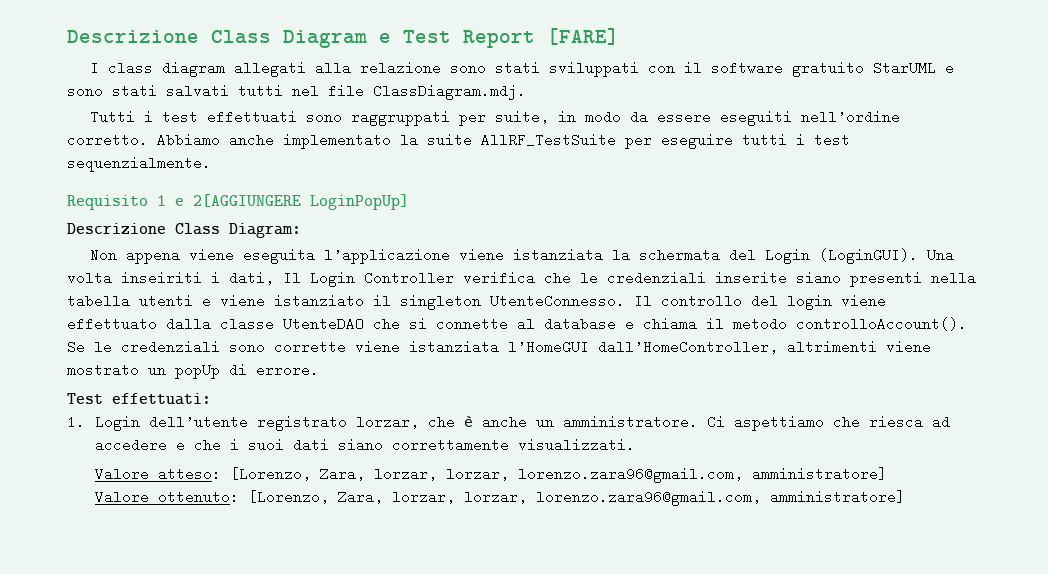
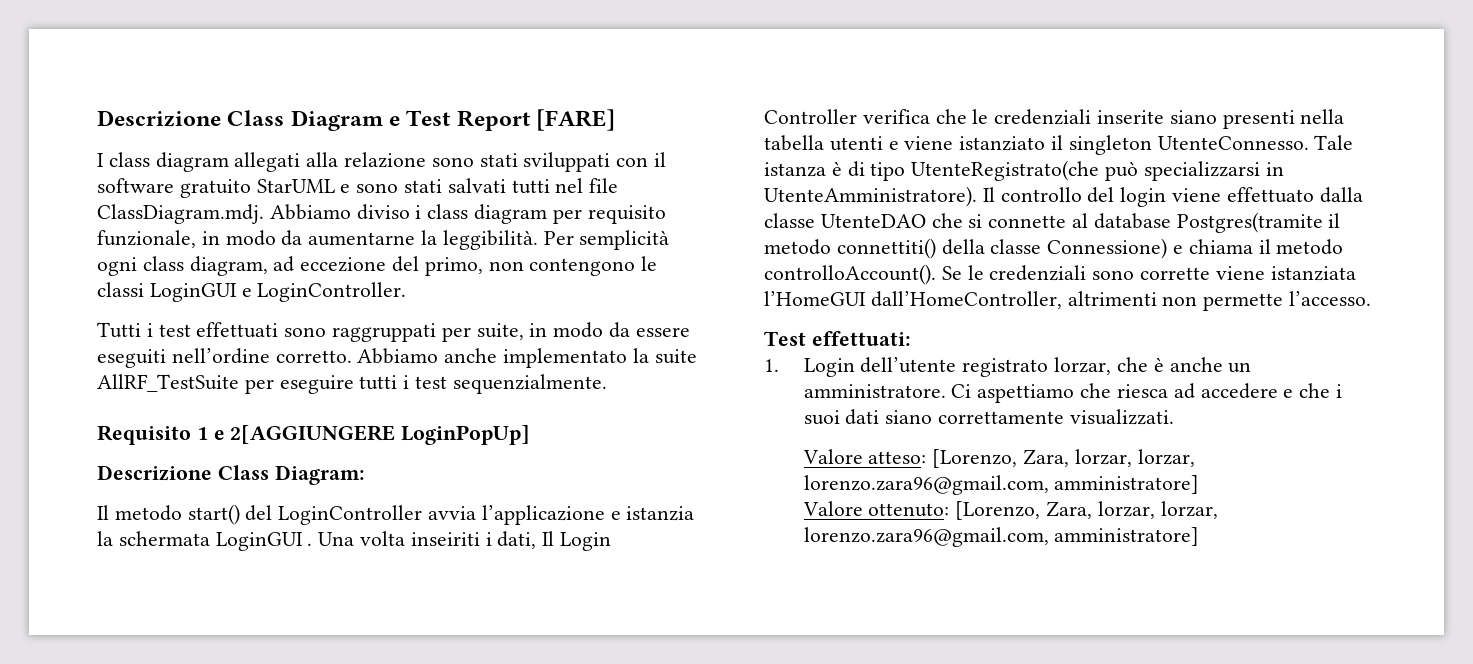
(526, 92) none -> [269,204,666,224] [97,230,670,250] [97,256,658,276] [97,282,407,302] Abbiamo diviso i class diagram per requisito funzionale, in modo da aumentarne la leggibilità. Per semplicità ogni class diagram, ad eccezione del primo, non contengono le classi LoginGUI e LoginController.
[90,248,919,264] Non appena viene eseguita l’applicazione viene istanziata la schermata del Login (LoginGUI). -> [97,504,695,525] [97,531,313,551] Il metodo start() del LoginController avvia l’applicazione e istanzia la schermata LoginGUI .
(625, 301) none -> [1314,135,1354,150] [764,160,1284,181] [764,186,977,207] Tale istanza è di tipo UtenteRegistrato(che può specializzarsi in UtenteAmministratore).
(616, 324) none -> [1176,212,1341,233] [764,238,1168,259] Postgres(tramite il metodo connettiti() della classe Connessione)
[886,340,931,354] [67,363,319,379] viene mostrato un popUp di errore. -> [1162,291,1372,311] non permette l’accesso.

